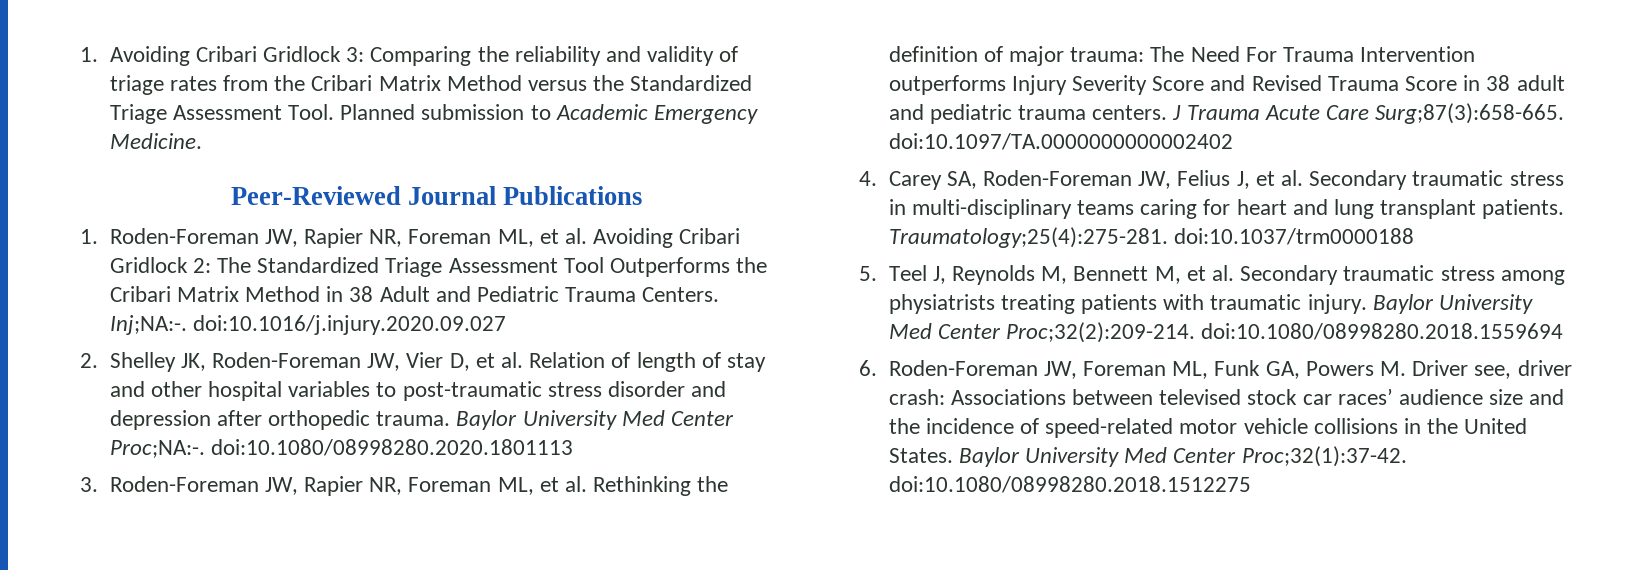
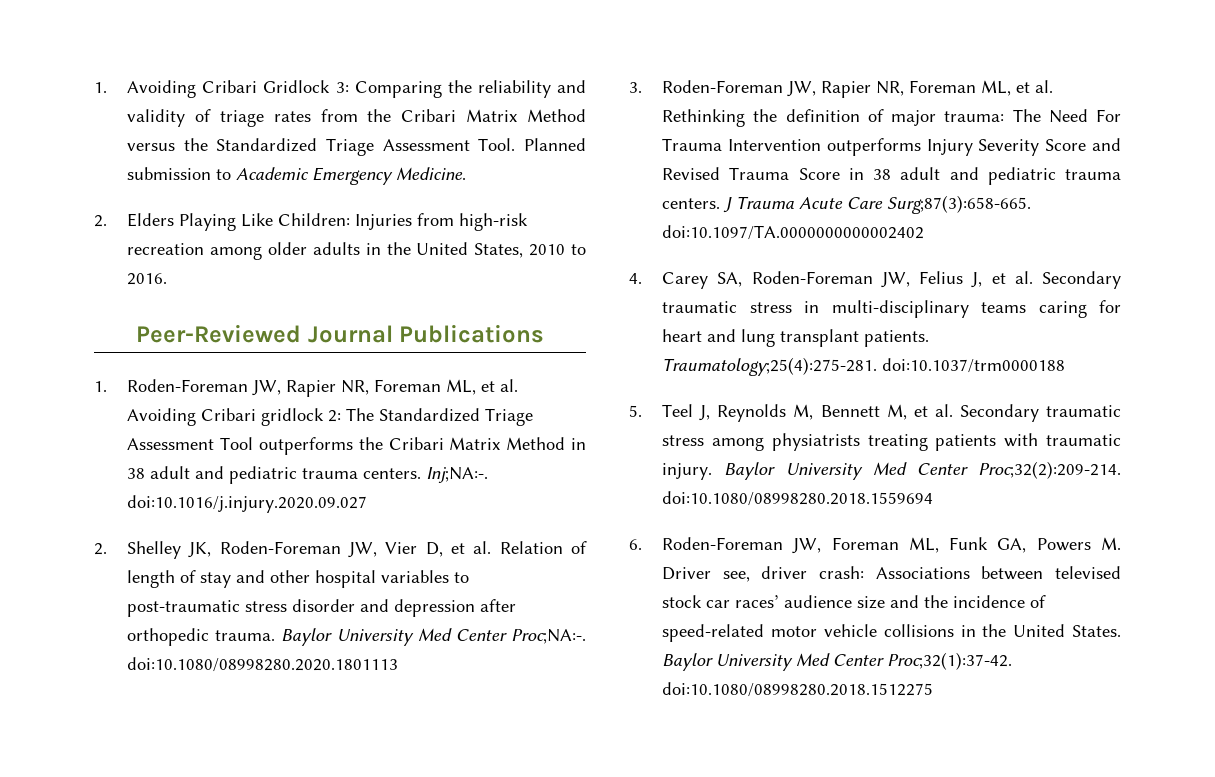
(202, 141) none -> [94,213,529,231] [127,242,586,260] [127,273,168,285] // 2. Elders Playing Like Children: Injuries from high-risk recreation among older adults in the United States, 2010 to 2016.
[109,257,188,273] Gridlock -> [261,408,325,426] gridlock
[609,257,730,277] Outperforms -> [258,437,353,455] outperforms
[379,286,720,302] Adult and Pediatric Trauma Centers. -> [150,466,422,484] adult and pediatric trauma centers.

